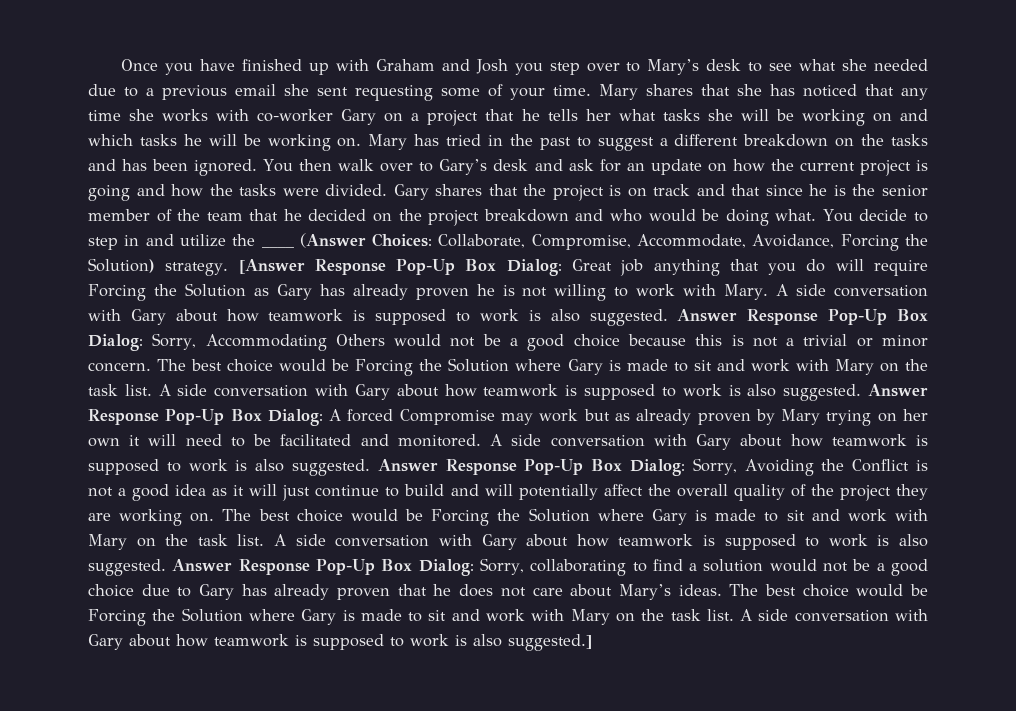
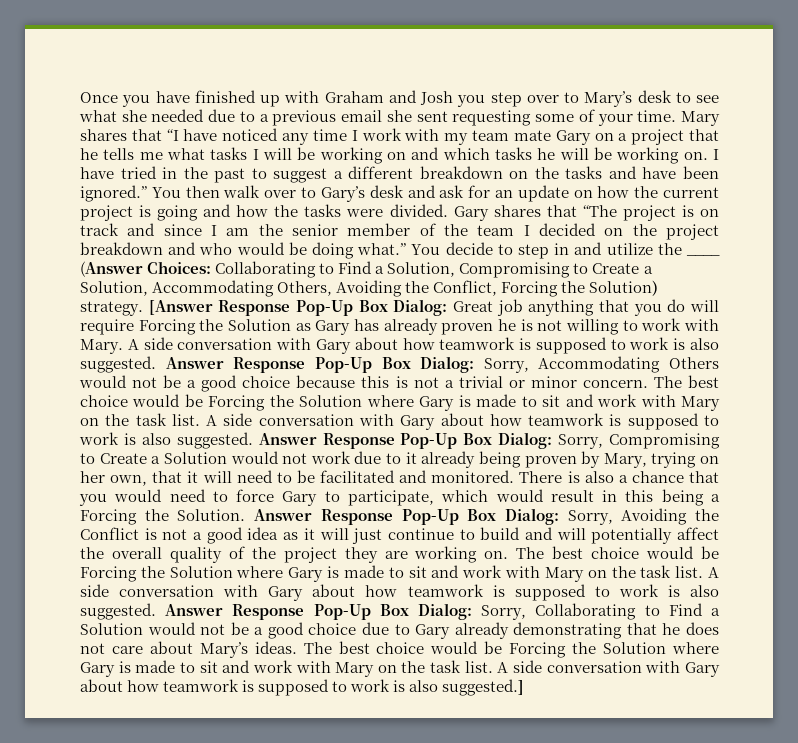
[737,84,928,100] [88,109,334,122] she has noticed that any time she works with co-worker -> [166,128,551,145] “I have noticed any time I work with my team mate
[585,109,611,121] her -> [139,152,163,160] me
[707,109,733,121] she -> [252,149,259,160] I
[368,134,440,150] Mary has -> [713,149,720,160] [80,167,114,179] I have
[122,159,258,176] has been ignored. -> [642,166,719,179] [80,185,147,202] have been ignored.”
[523,184,547,196] the -> [582,205,617,217] “The
[731,184,846,196] that since he is -> [163,224,250,236] since I am
[249,209,302,221] that he -> [523,225,530,236] I
[775,209,817,221] what. -> [357,243,407,255] what.”
[438,234,835,250] Collaborate, Compromise, Accommodate, Avoidance, -> [215,261,653,278] [80,280,498,297] Collaborating to Find a Solution, Compromising to Create a Solution, Accommodating Others, Avoiding the Conflict,
[329,409,692,425] A forced Compromise may work but as already -> [558,433,720,449] [80,451,521,468] Sorry, Compromising to Create a Solution would not work due to it already being
[781,409,821,425] Mary -> [603,453,647,468] Mary,
[88,438,120,447] own -> [110,471,183,486] own, that
[490,434,929,450] [88,459,371,476] A side conversation with Gary about how teamwork is supposed to work is also suggested. -> [519,471,719,483] [79,489,721,506] [80,509,246,525] There is also a chance that you would need to force Gary to participate, which would result in this being a Forcing the Solution.
[530,559,764,576] collaborating to find a solution -> [535,603,720,620] [80,623,143,635] Collaborating to Find a Solution
[241,584,391,600] has already proven -> [454,622,623,639] already demonstrating

